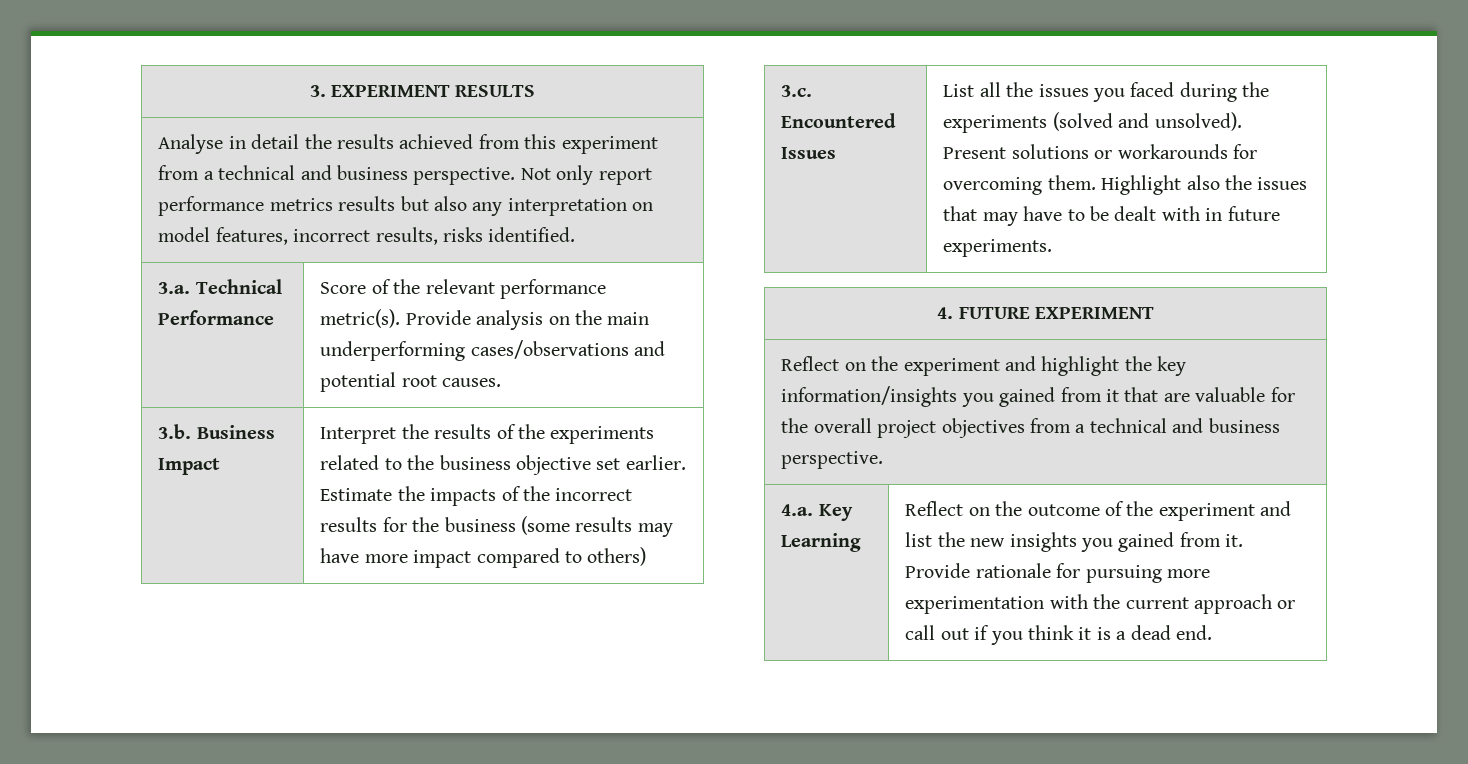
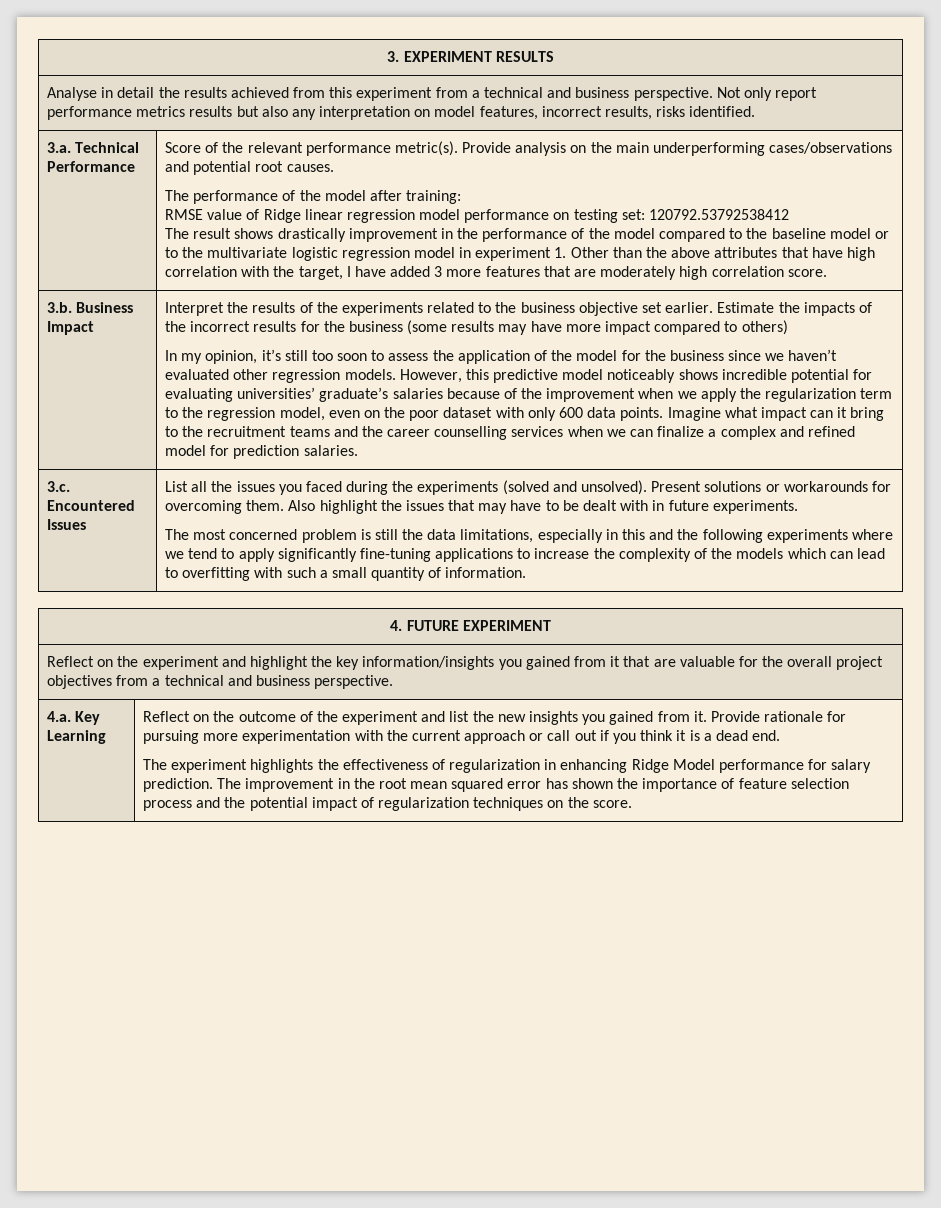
(502, 382) none -> [164,190,462,204] [164,209,790,223] [164,228,889,242] [164,247,875,261] [164,266,827,280] // The performance of the model after training: // RMSE value of Ridge linear regression model performance on testing set: 120792.53792538412 // The result shows drastically improvement in the performance of the model compared to the baseline model or to the multivariate logistic regression model in experiment 1. Other than the above attributes that have high correlation with the target, I have added 3 more features that are moderately high correlation score.
(647, 556) none -> [164,349,838,364] [164,369,873,383] [164,387,893,402] [164,407,885,421] [164,426,855,440] [164,445,358,459] // In my opinion, it’s still too soon to assess the application of the model for the business since we haven’t evaluated other regression models. However, this predictive model noticeably shows incredible potential for evaluating universities’ graduate’s salaries because of the improvement when we apply the regularization term to the regression model, even on the poor dataset with only 600 data points. Imagine what impact can it bring to the recruitment teams and the career counselling services when we can finalize a complex and refined model for prediction salaries.
[1101,175,1220,195] Highlight also -> [288,500,378,514] Also highlight
(1053, 248) none -> [164,529,893,543] [164,548,885,562] [164,567,527,581] // The most concerned problem is still the data limitations, especially in this and the following experiments where we tend to apply significantly fine-tuning applications to increase the complexity of the models which can lead to overfitting with such a small quantity of information.
(1212, 632) none -> [142,759,872,773] [142,778,849,792] [142,797,632,811] // The experiment highlights the effectiveness of regularization in enhancing Ridge Model performance for salary prediction. The improvement in the root mean squared error has shown the importance of feature selection process and the potential impact of regularization techniques on the score.

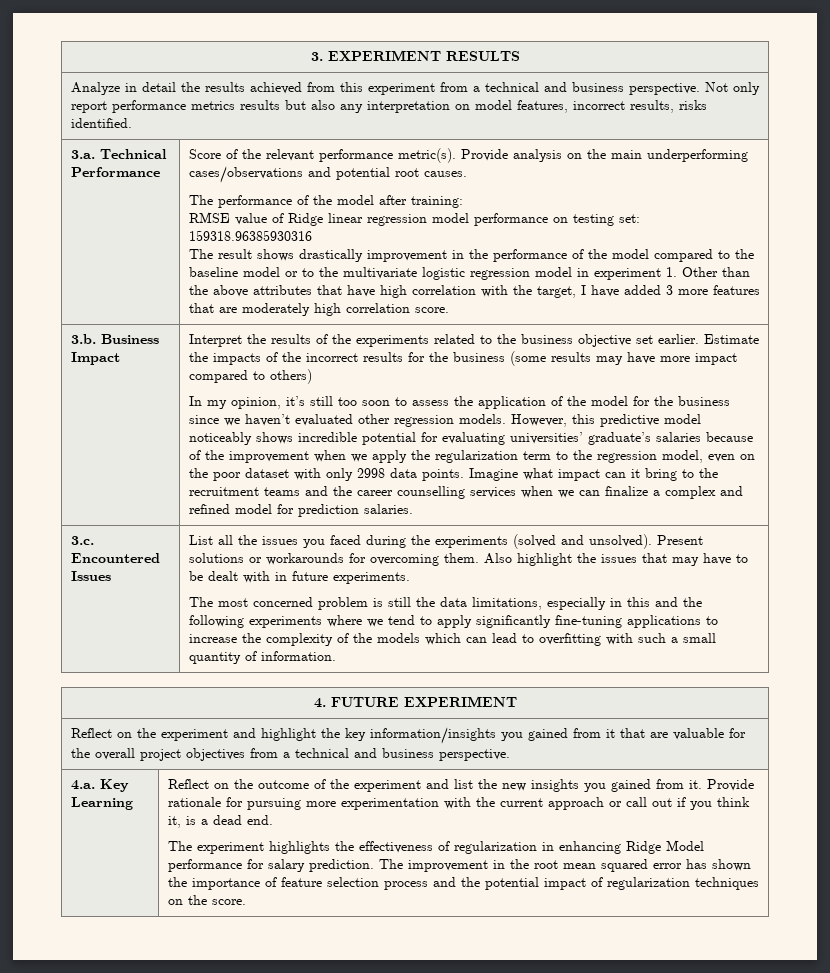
[46,87,97,101] Analyse -> [70,82,120,95] Analyze
[649,209,790,220] 120792.53792538412 -> [188,230,312,241] 159318.96385930316
[559,407,584,418] 600 -> [356,468,385,478] 2998
[676,730,687,741] it -> [167,816,181,828] it,

